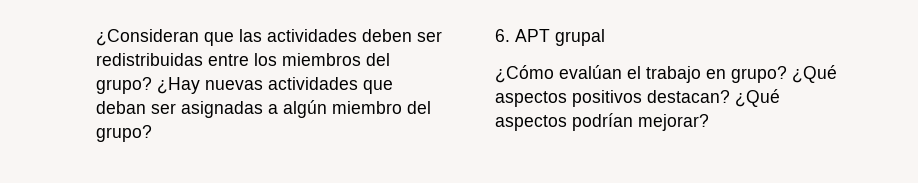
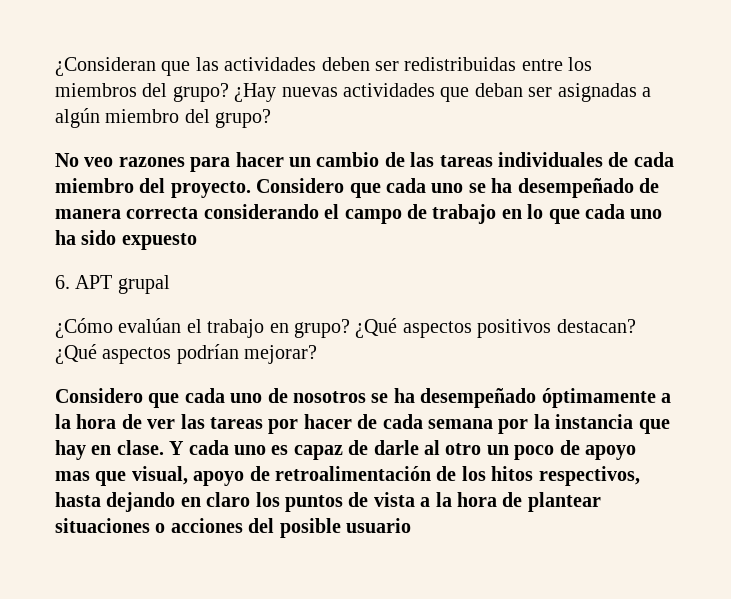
(152, 133) none -> [55,152,674,172] [55,178,659,198] [55,204,663,224] [55,230,197,250] // No veo razones para hacer un cambio de las tareas individuales de cada miembro del proyecto. Considero que cada uno se ha desempeñado de manera correcta considerando el campo de trabajo en lo que cada uno ha sido expuesto
(709, 122) none -> [55,388,671,408] [55,414,670,434] [55,440,636,460] [55,466,640,486] [55,492,601,512] [55,518,411,538] // Considero que cada uno de nosotros se ha desempeñado óptimamente a la hora de ver las tareas por hacer de cada semana por la instancia que hay en clase. Y cada uno es capaz de darle al otro un poco de apoyo mas que visual, apoyo de retroalimentación de los hitos respectivos, hasta dejando en claro los puntos de vista a la hora de plantear situaciones o acciones del posible usuario

